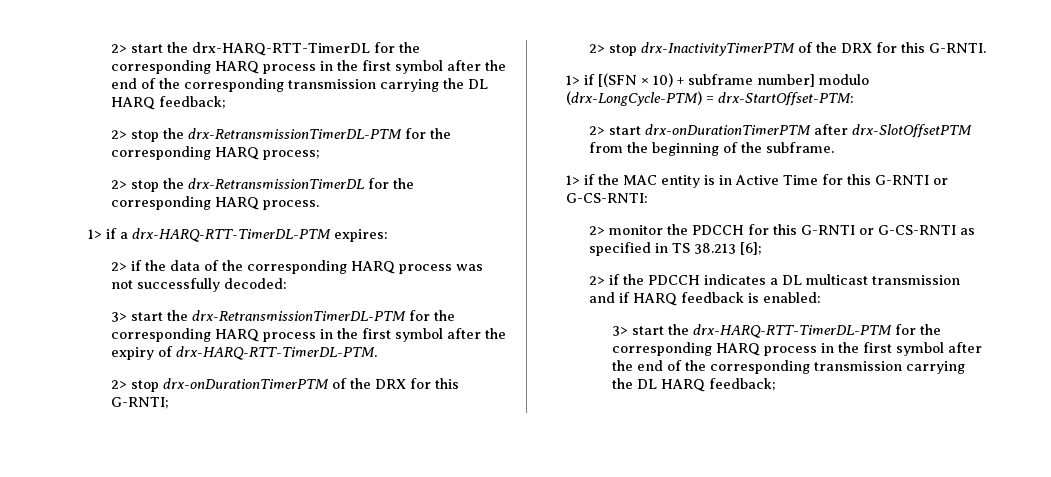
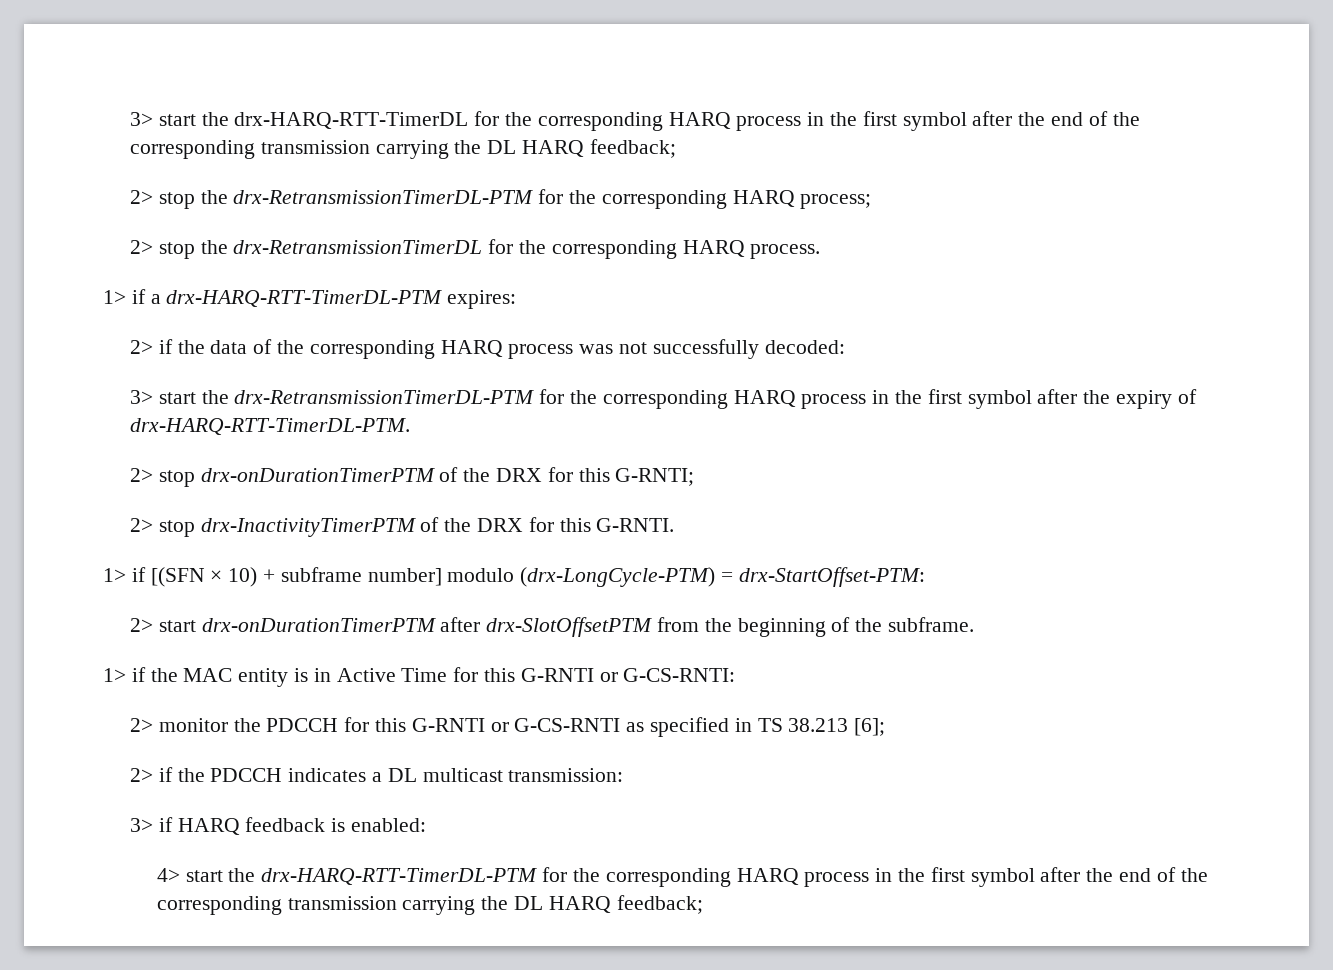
[110,44,127,53] 2> -> [129,112,153,126] 3>
[871,275,960,285] [588,292,615,303] transmission and -> [508,768,624,782] [129,818,153,832] transmission: // 3>
[611,326,628,336] 3> -> [156,868,180,882] 4>

